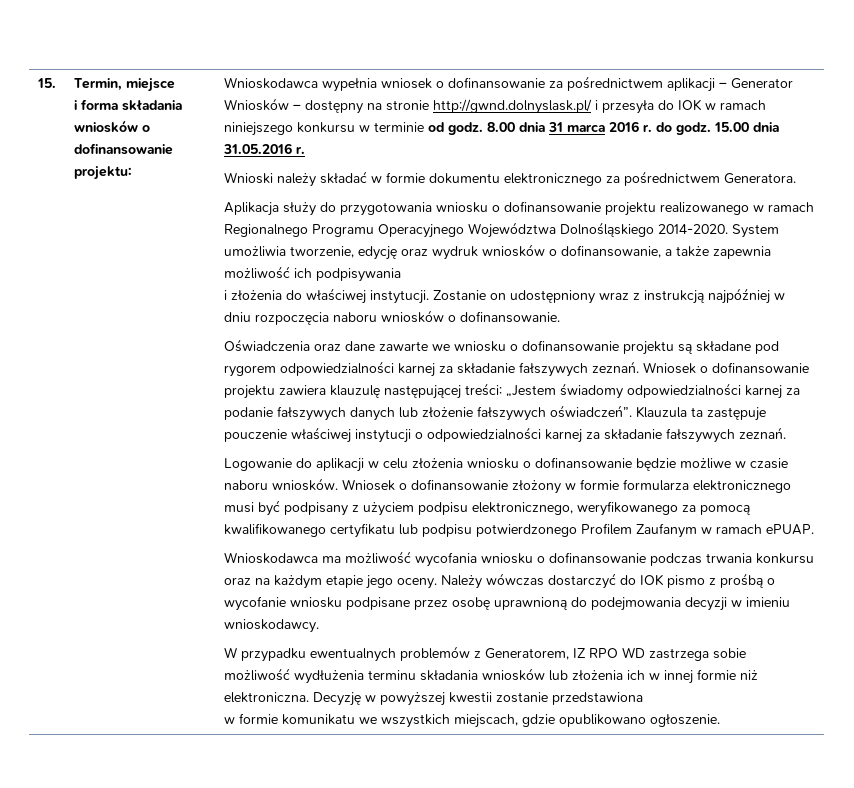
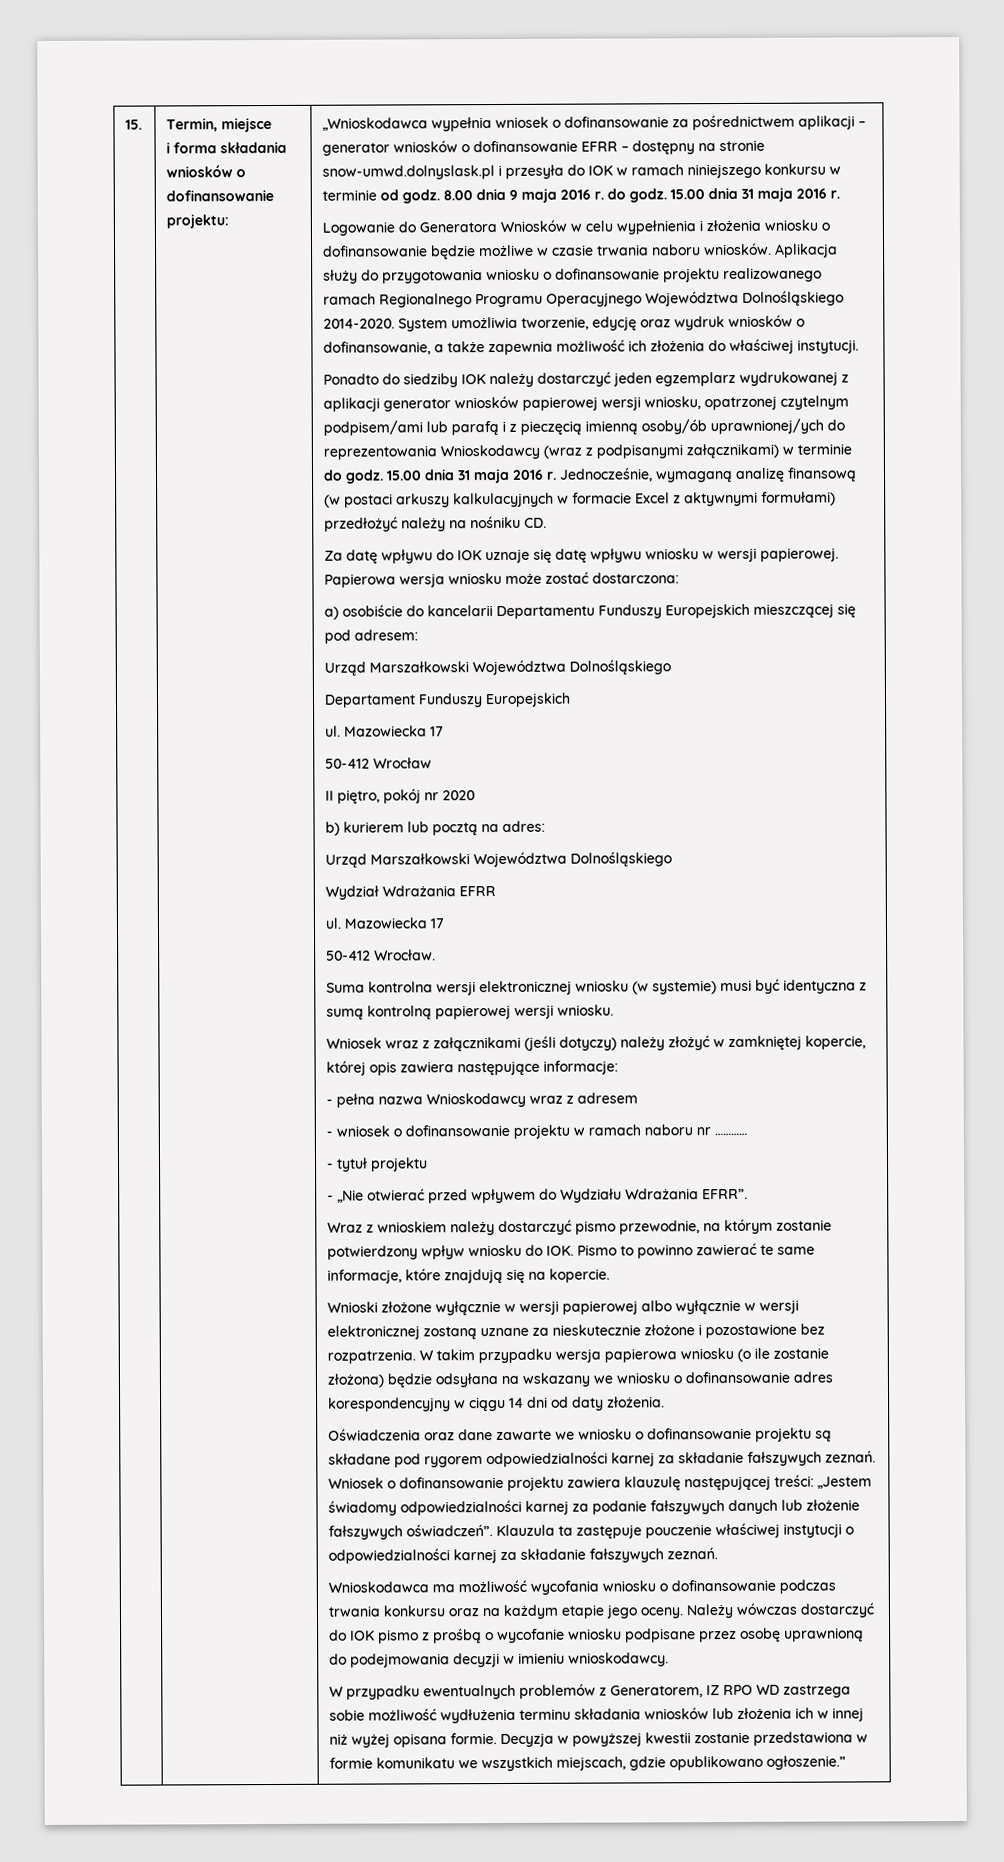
[223,77,318,89] Wnioskodawca -> [322,117,429,131] „Wnioskodawca
[730,78,793,89] [223,98,289,111] Generator Wniosków -> [322,140,619,156] generator wniosków o dofinansowanie EFRR
[432,99,592,114] http://gwnd.dolnyslask.pl/ -> [322,165,496,180] snow-umwd.dolnyslask.pl
[547,122,605,132] 31 marca -> [509,188,558,203] 9 maja
[222,143,305,154] [223,171,796,187] 31.05.2016 r. // Wnioski należy składać w formie dokumentu elektronicznego za pośrednictwem Generatora. // -> [741,187,841,202] [322,219,831,236] [323,242,773,260] 31 maja 2016 r. // Logowanie do Generatora Wniosków w celu wypełnienia i złożenia wniosku o dofinansowanie będzie możliwe w czasie trwania naboru wniosków.
[752,205,764,212] w -> (823, 275) none
[315,268,401,282] [223,290,227,300] podpisywania // i -> (648, 346) none
[432,288,785,304] [223,310,560,325] Zostanie on udostępniony wraz z instrukcją najpóźniej w dniu rozpoczęcia naboru wniosków o dofinansowanie. -> [323,371,850,388] [323,395,850,412] [323,418,846,436] [323,443,853,460] [323,467,858,484] [324,491,837,508] [324,515,548,532] [324,547,840,564] [324,571,680,588] [324,603,857,620] [324,629,419,644] [324,659,672,676] [324,692,572,708] [325,725,445,737] [325,757,433,769] [325,788,476,804] [325,820,546,836] [325,851,673,868] [325,885,497,900] [325,917,445,929] [326,949,437,961] [326,978,868,996] [326,1004,615,1020] [326,1035,867,1052] [326,1060,619,1076] [326,1092,639,1108] [326,1124,748,1139] [327,1157,429,1172] [327,1188,749,1204] [327,1218,833,1236] [327,1242,816,1260] [327,1268,611,1284] [327,1299,800,1316] [327,1323,826,1340] [327,1347,830,1364] [327,1371,834,1388] [328,1396,666,1412] // Ponadto do siedziby IOK należy dostarczyć jeden egzemplarz wydrukowanej z aplikacji generator wniosków papierowej wersji wniosku, opatrzonej czytelnym podpisem/ami lub parafą i z pieczęcią imienną osoby/ób uprawnionej/ych do reprezentowania Wnioskodawcy (wraz z podpisanymi załącznikami) w terminie do godz. 15.00 dnia 31 maja 2016 r. Jednocześnie, wymaganą analizę finansową (w postaci arkuszy kalkulacyjnych w formacie Excel z aktywnymi formułami) przedłożyć należy na nośniku CD. // Za datę wpływu do IOK uznaje się datę wpływu wniosku w wersji papierowej. Papierowa wersja wniosku może zostać dostarczona: // a) osobiście do kancelarii Departamentu Funduszy Europejskich mieszczącej się pod adresem: // Urząd Marszałkowski Województwa Dolnośląskiego // Departament Funduszy Europejskich // ul. Mazowiecka 17 // 50-412 Wrocław // II piętro, pokój nr 2020 // b) kurierem lub pocztą na adres: // Urząd Marszałkowski Województwa Dolnośląskiego // Wydział Wdrażania EFRR // ul. Mazowiecka 17 // 50-412 Wrocław. // Suma kontrolna wersji elektronicznej wniosku (w systemie) musi być identyczna z sumą kontrolną papierowej wersji wniosku. // Wniosek wraz z załącznikami (jeśli dotyczy) należy złożyć w zamkniętej kopercie, której opis zawiera następujące informacje: // - pełna nazwa Wnioskodawcy wraz z adresem // - wniosek o dofinansowanie projektu w ramach naboru nr ………… // - tytuł projektu // - „Nie otwierać przed wpływem do Wydziału Wdrażania EFRR”. // Wraz z wnioskiem należy dostarczyć pismo przewodnie, na którym zostanie potwierdzony wpływ wniosku do IOK. Pismo to powinno zawierać te same informacje, które znajdują się na kopercie. // Wnioski złożone wyłącznie w wersji papierowej albo wyłącznie w wersji elektronicznej zostaną uznane za nieskutecznie złożone i pozostawione bez rozpatrzenia. W takim przypadku wersja papierowa wniosku (o ile zostanie złożona) będzie odsyłana na wskazany we wniosku o dofinansowanie adres korespondencyjny w ciągu 14 dni od daty złożenia.
[223,457,788,472] [223,478,791,494] [223,500,751,516] [223,523,814,538] // Logowanie do aplikacji w celu złożenia wniosku o dofinansowanie będzie możliwe w czasie naboru wniosków. Wniosek o dofinansowanie złożony w formie formularza elektronicznego musi być podpisany z użyciem podpisu elektronicznego, weryfikowanego za pomocą kwalifikowanego certyfikatu lub podpisu potwierdzonego Profilem Zaufanym w ramach ePUAP. -> (719, 1553) none
[696,669,758,680] [223,692,361,706] formie niż elektroniczna. Decyzję -> [329,1732,555,1748] niż wyżej opisana formie. Decyzja
(643, 698) // -> (854, 1738) none
[649,714,720,727] ogłoszenie. -> [766,1755,847,1770] ogłoszenie.”

